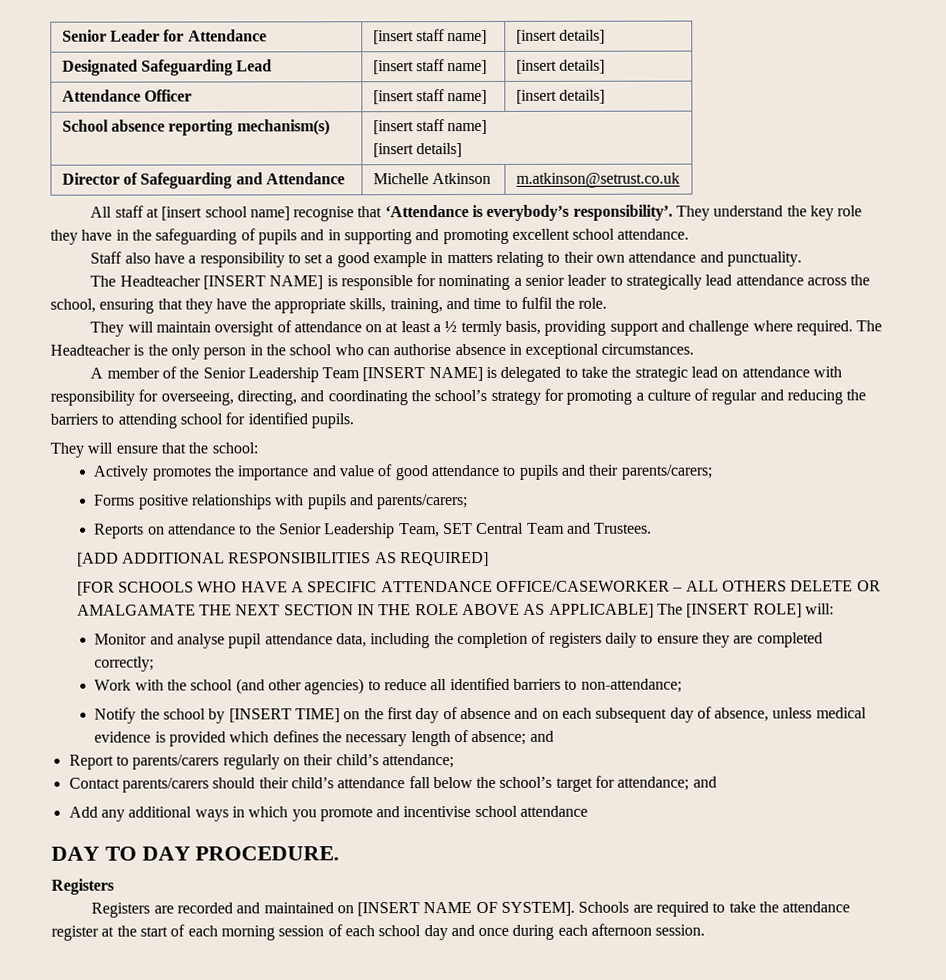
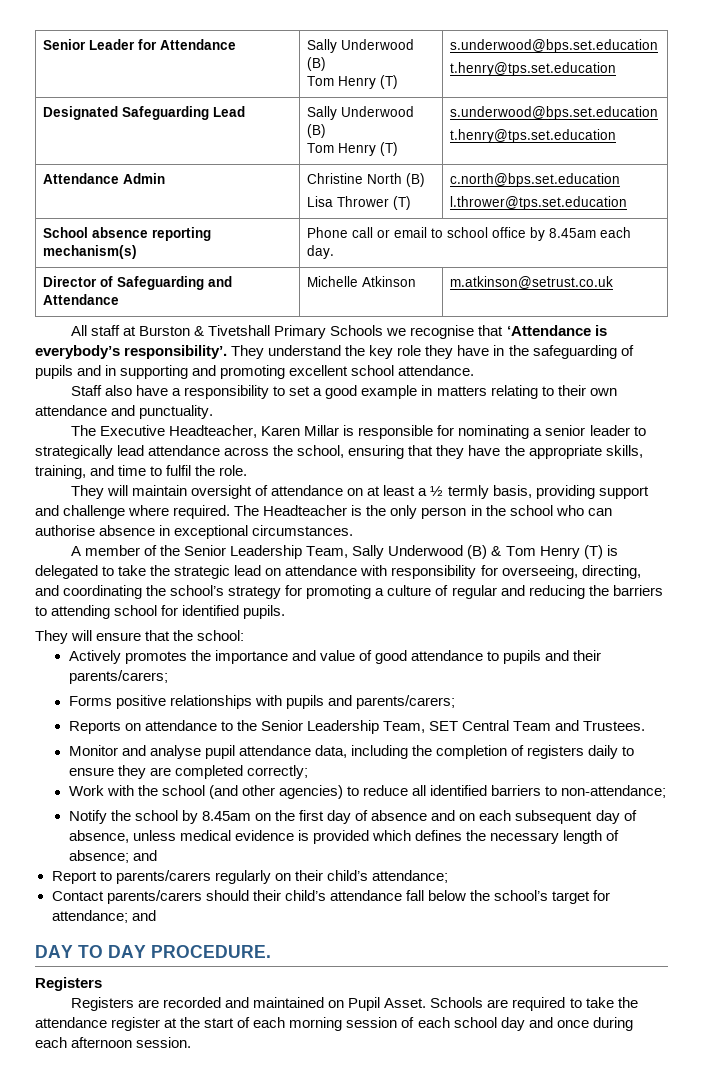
[372,29,488,45] [515,29,605,44] [61,59,273,76] [372,59,488,75] [515,59,605,74] [61,89,192,102] [372,89,488,105] [515,89,605,104] [61,119,330,136] [372,119,488,135] [372,143,462,158] [insert staff name] | [insert details] // Designated Safeguarding Lead | [insert staff name] | [insert details] // Attendance Officer | [insert staff name] | [insert details] // School absence reporting mechanism(s) | [insert staff name] // [insert details] -> [306,39,414,53] [306,57,326,71] [306,75,398,89] [449,39,658,53] [449,62,616,76] [42,106,245,120] [306,106,414,120] [306,124,326,138] [306,142,398,156] [449,106,658,120] [449,129,616,143] [42,173,165,184] [306,173,425,187] [306,196,411,210] [449,173,620,187] [449,196,627,210] [42,227,211,241] [42,245,137,259] [306,227,631,241] [306,245,334,259] Sally Underwood (B) // Tom Henry (T) | s.underwood@bps.set.education // t.henry@tps.set.education // Designated Safeguarding Lead | Sally Underwood (B) // Tom Henry (T) | s.underwood@bps.set.education // t.henry@tps.set.education // Attendance Admin | Christine North (B) // Lisa Thrower (T) | c.north@bps.set.education // l.thrower@tps.set.education // School absence reporting mechanism(s) | Phone call or email to school office by 8.45am each day.
[161,206,290,221] [insert school name] -> [139,325,407,339] Burston & Tivetshall Primary Schools we
[119,275,324,290] Headteacher [INSERT NAME] -> [100,425,340,438] Executive Headteacher, Karen Millar
[322,366,483,382] Team [INSERT NAME] -> [306,545,603,559] Team, Sally Underwood (B) & Tom Henry (T)
[76,551,490,567] [76,580,881,596] [76,603,834,618] // [ADD ADDITIONAL RESPONSIBILITIES AS REQUIRED] // [FOR SCHOOLS WHO HAVE A SPECIFIC ATTENDANCE OFFICE/CASEWORKER – ALL OTHERS DELETE OR AMALGAMATE THE NEXT SECTION IN THE ROLE ABOVE AS APPLICABLE] The [INSERT ROLE] will: -> (646, 726) none
[228,708,340,723] [INSERT TIME] -> [201,811,251,821] 8.45am
[68,805,589,822] // Add any additional ways in which you promote and incentivise school attendance -> (156, 915) none
[357,901,576,917] [INSERT NAME OF SYSTEM]. -> [348,997,427,1011] Pupil Asset.

